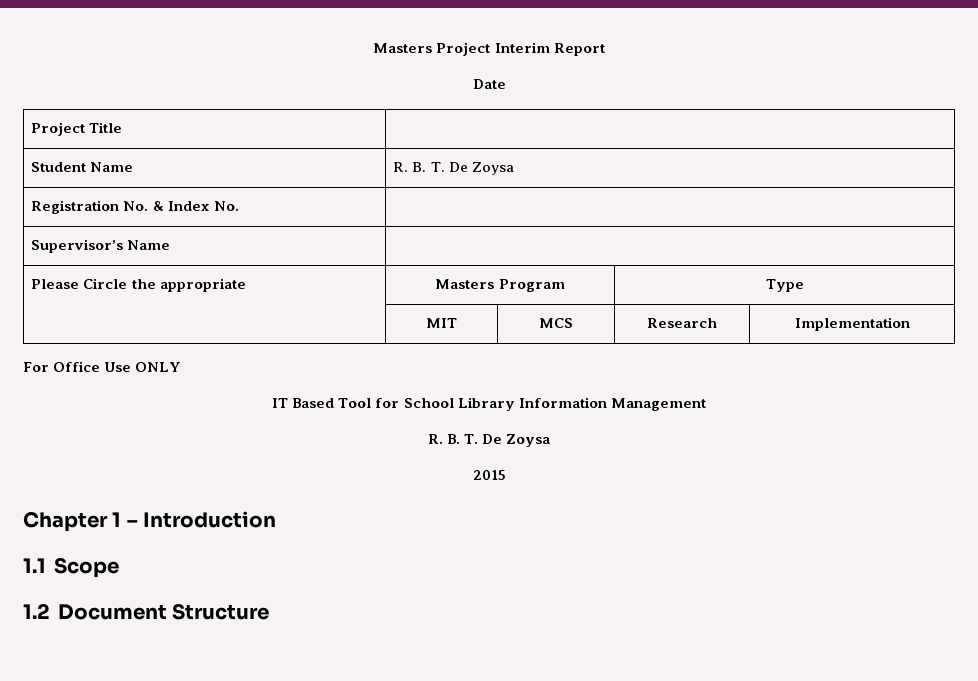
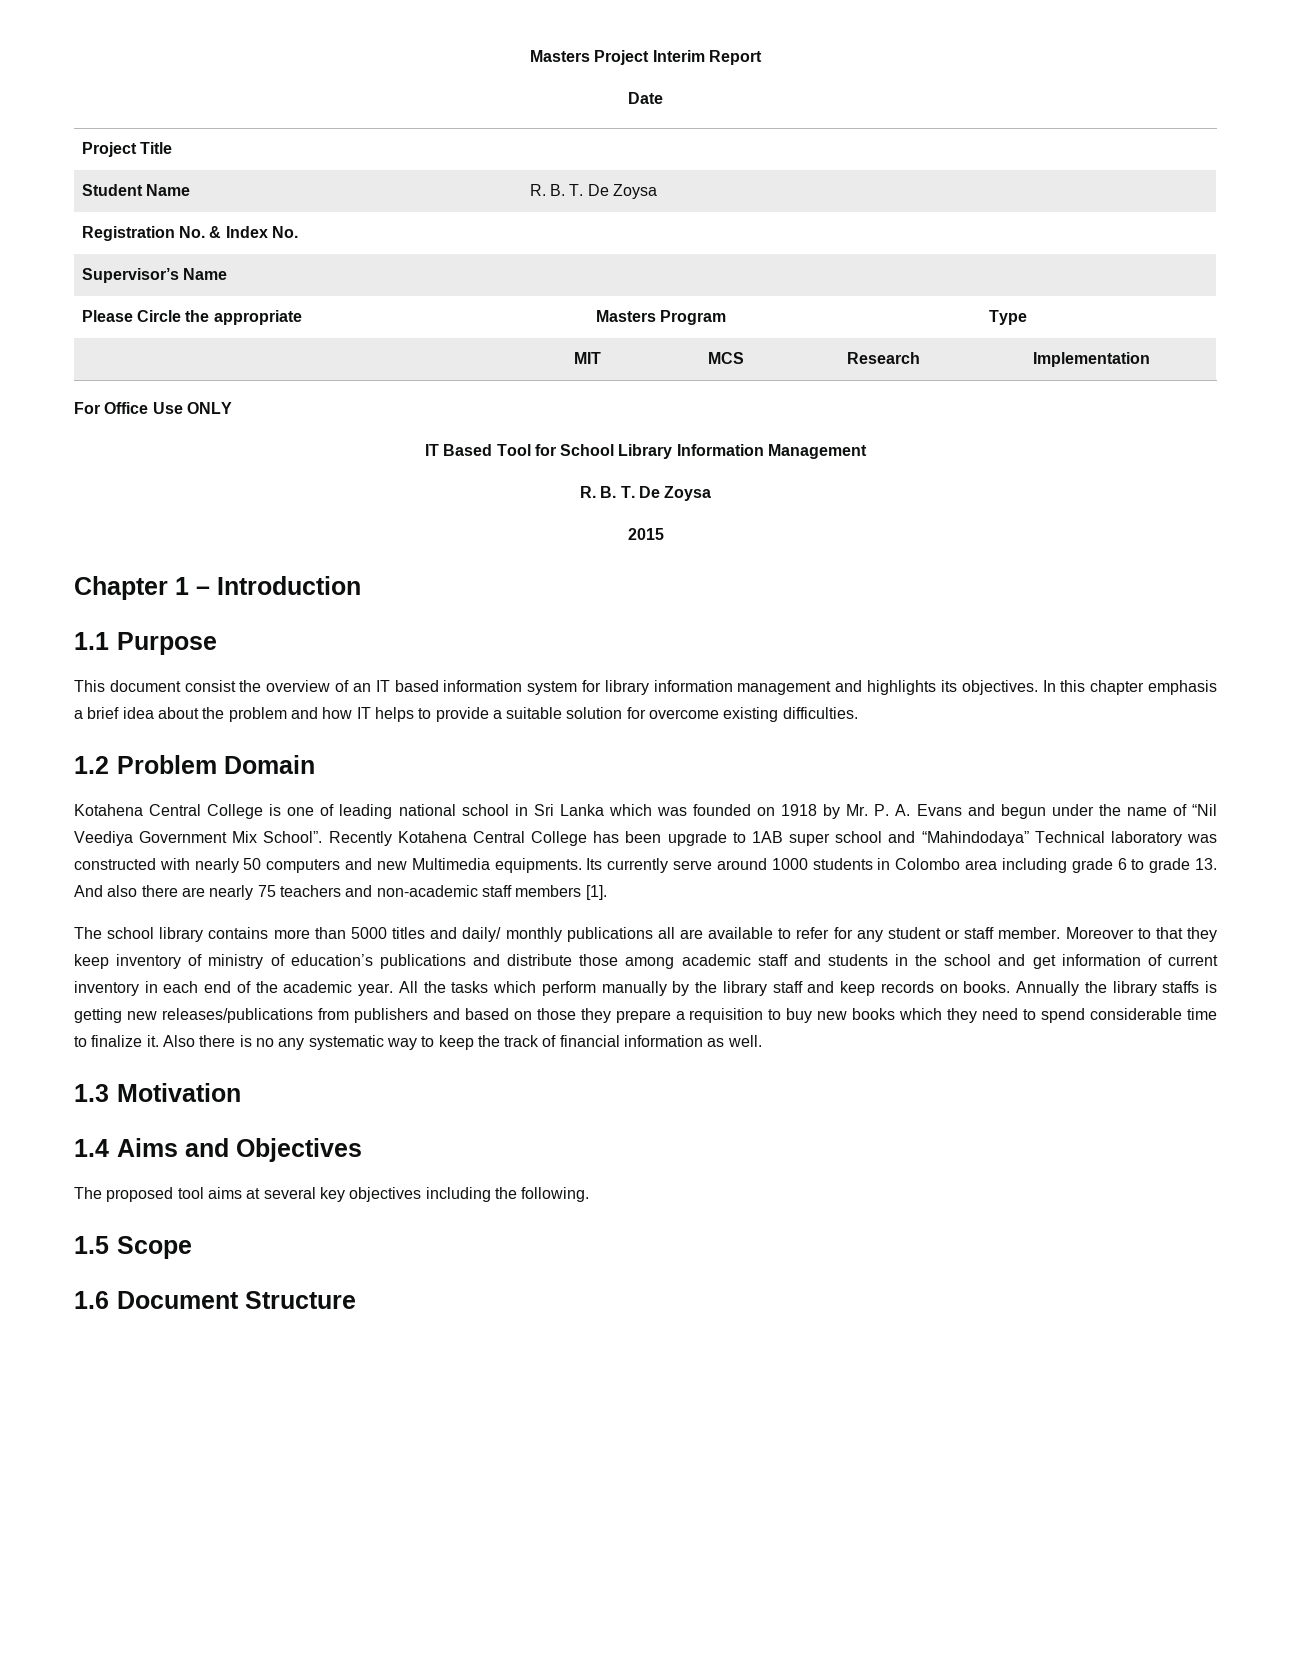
(46, 565) none -> [117,632,217,655] [74,680,1218,695] [74,707,858,722] [74,755,315,774] [74,804,1217,819] [74,831,1217,846] [74,858,1218,873] [74,885,607,900] [74,927,1218,942] [74,954,1218,969] [74,981,1218,996] [74,1008,1218,1023] [74,1035,762,1050] [74,1083,241,1102] [74,1138,362,1162] [74,1187,590,1202] [74,1236,109,1254] Purpose // This document consist the overview of an IT based information system for library information management and highlights its objectives. In this chapter emphasis a brief idea about the problem and how IT helps to provide a suitable solution for overcome existing difficulties. // 1.2 Problem Domain // Kotahena Central College is one of leading national school in Sri Lanka which was founded on 1918 by Mr. P. A. Evans and begun under the name of “Nil Veediya Government Mix School”. Recently Kotahena Central College has been upgrade to 1AB super school and “Mahindodaya” Technical laboratory was constructed with nearly 50 computers and new Multimedia equipments. Its currently serve around 1000 students in Colombo area including grade 6 to grade 13. And also there are nearly 75 teachers and non-academic staff members [1]. // The school library contains more than 5000 titles and daily/ monthly publications all are available to refer for any student or staff member. Moreover to that they keep inventory of ministry of education’s publications and distribute those among academic staff and students in the school and get information of current inventory in each end of the academic year. All the tasks which perform manually by the library staff and keep records on books. Annually the library staffs is getting new releases/publications from publishers and based on those they prepare a requisition to buy new books which they need to spend considerable time to finalize it. Also there is no any systematic way to keep the track of financial information as well. // 1.3 Motivation // 1.4 Aims and Objectives // The proposed tool aims at several key objectives including the following. // 1.5
[23,603,50,619] 1.2 -> [74,1291,109,1309] 1.6

